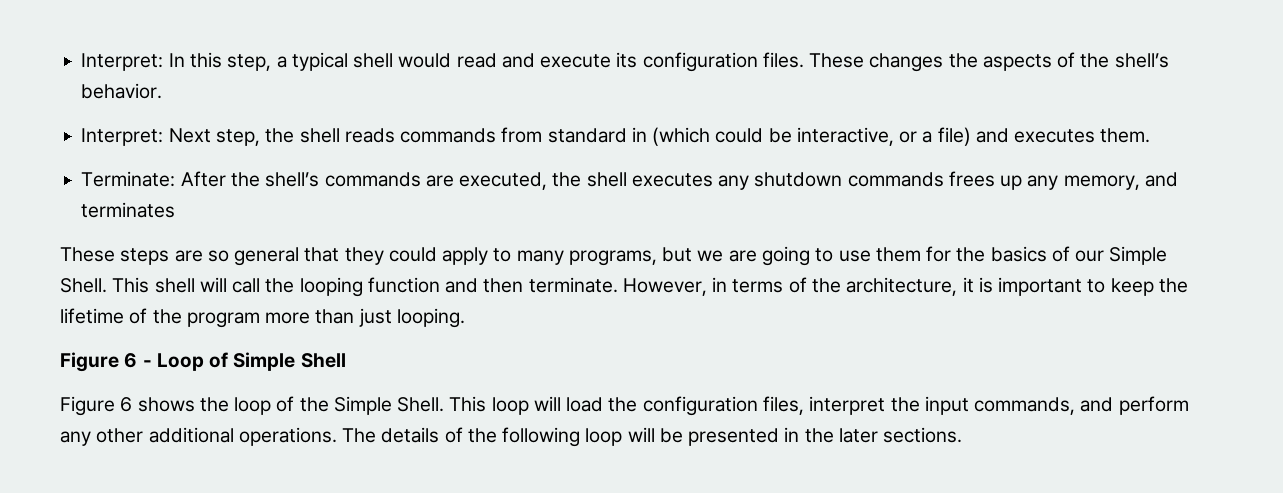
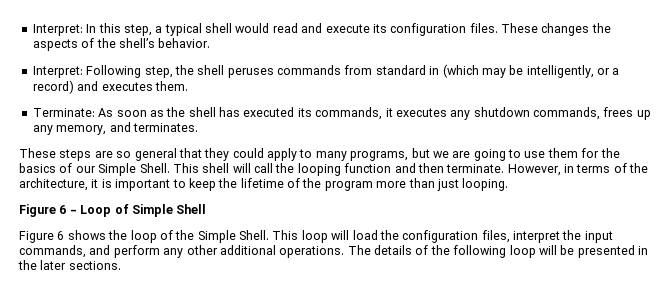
[168,128,211,143] Next -> [86,65,142,78] Following
[344,128,395,143] reads -> [227,68,274,78] peruses
[715,127,894,146] could be interactive, -> [481,65,594,78] may be intelligently,
[937,127,971,146] file) -> [32,80,74,94] record)
[180,171,627,190] After the shell’s commands are executed, the shell -> [98,107,393,120] As soon as the shell has executed its commands, it
[847,172,944,187] commands -> [533,107,600,120] commands,
[81,202,176,218] terminates -> [132,123,198,132] terminates.

